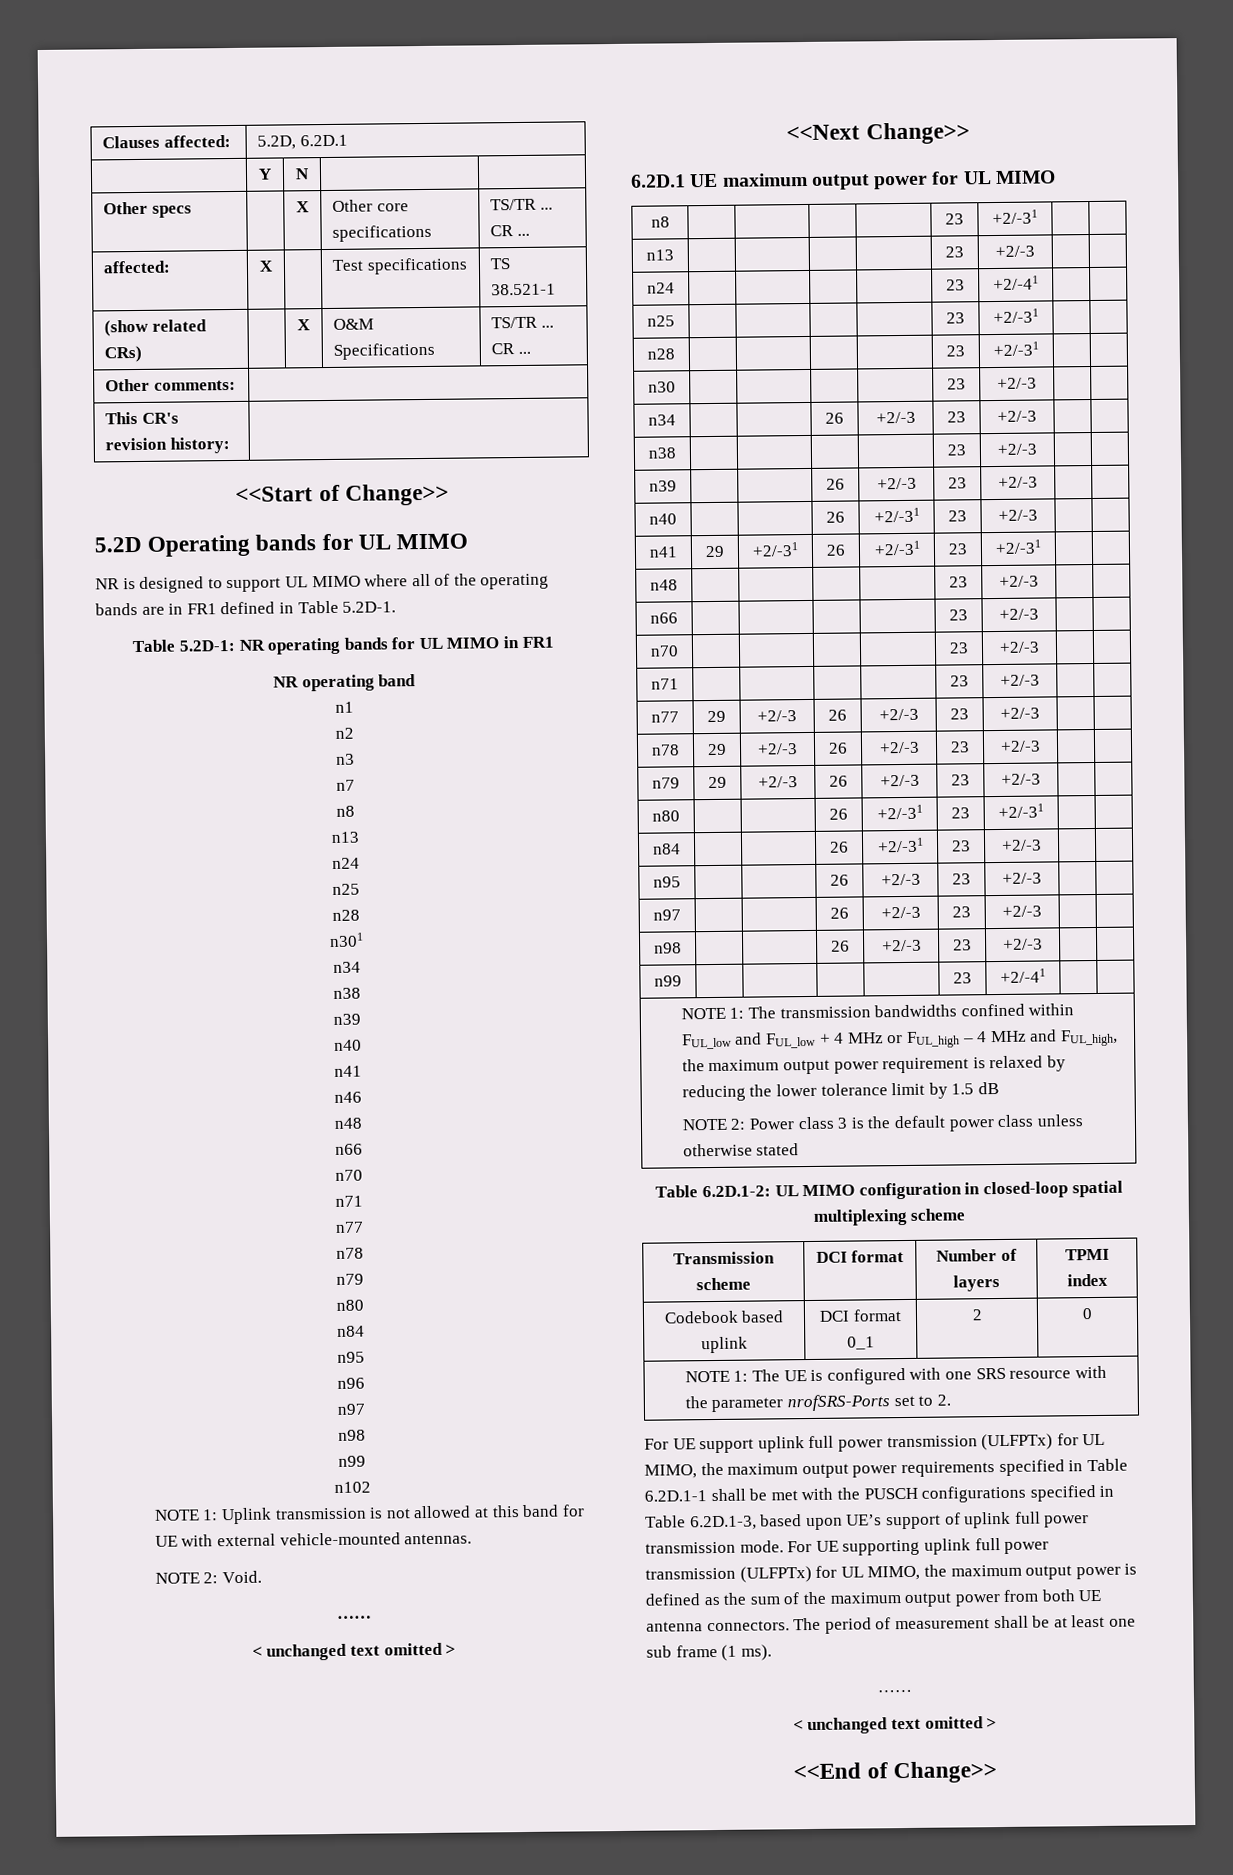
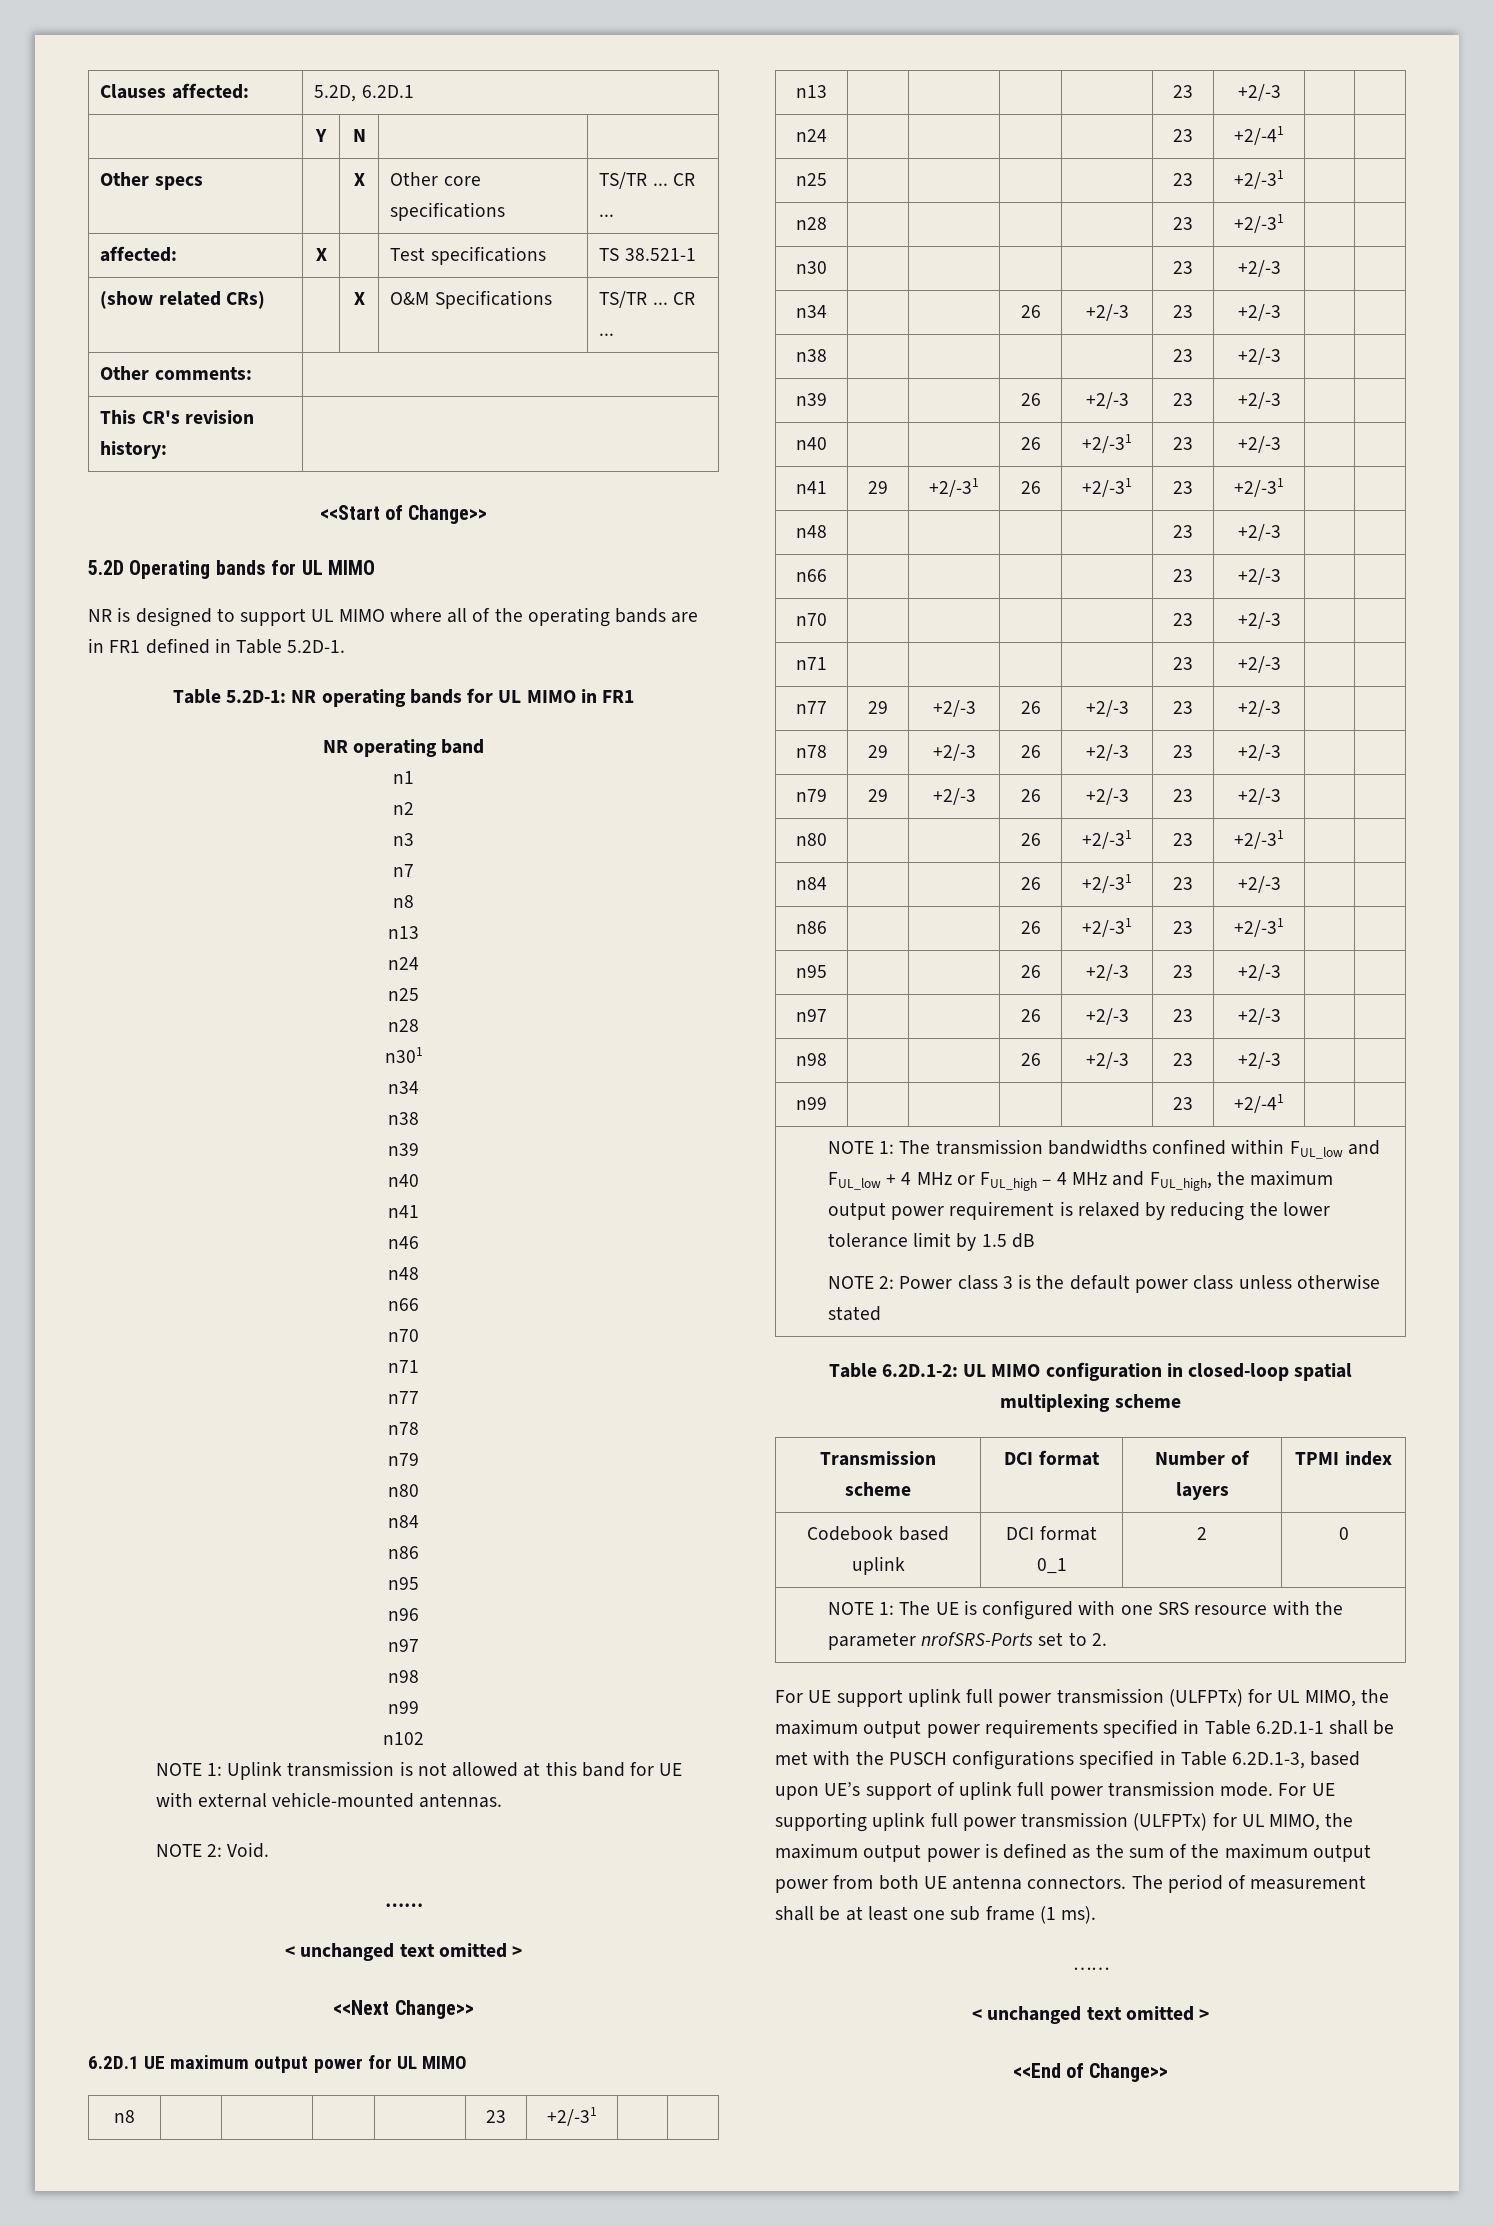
(365, 1331) none -> [388,1546,419,1559] // n86
(1042, 845) none -> [796,921,827,934] [1020,921,1041,934] [1082,918,1132,937] [1173,921,1193,934] [1234,918,1284,937] // n86 | | | 26 | +2/-31 | 23 | +2/-31 | |

